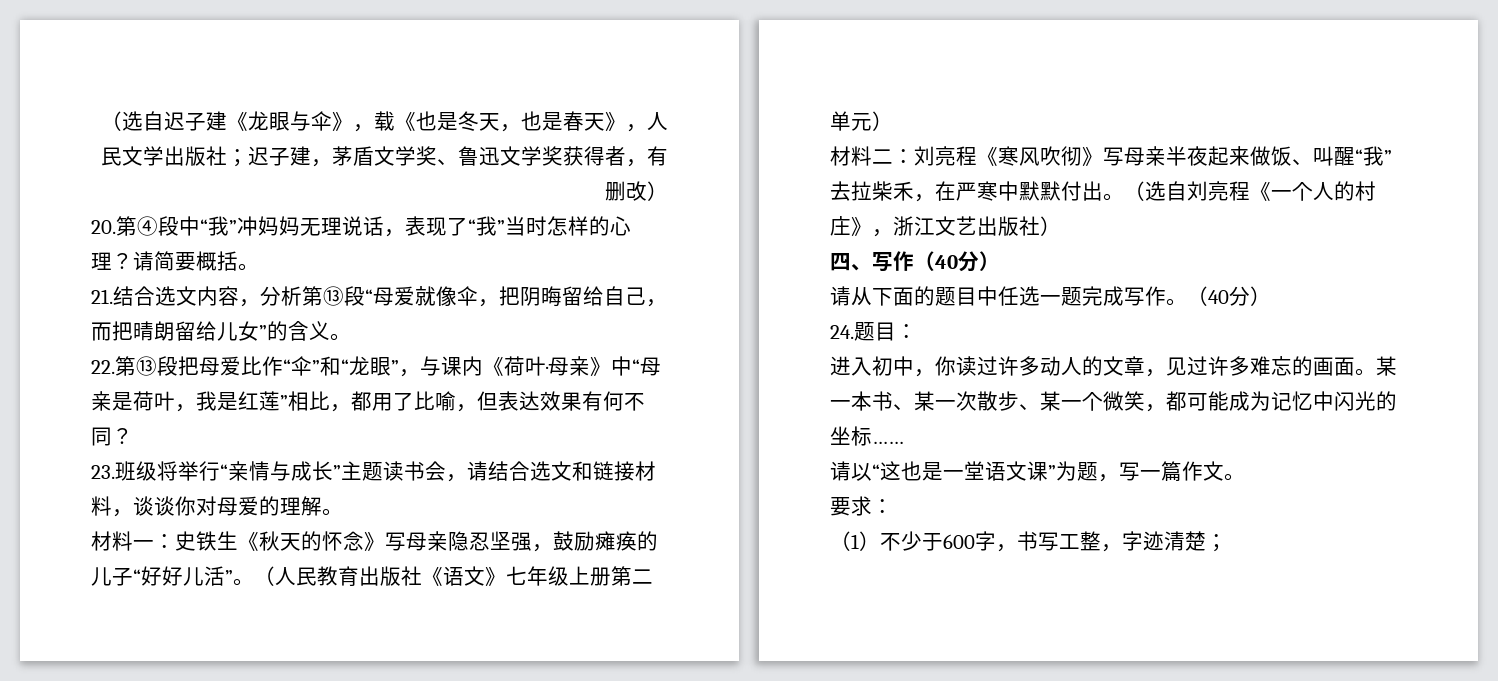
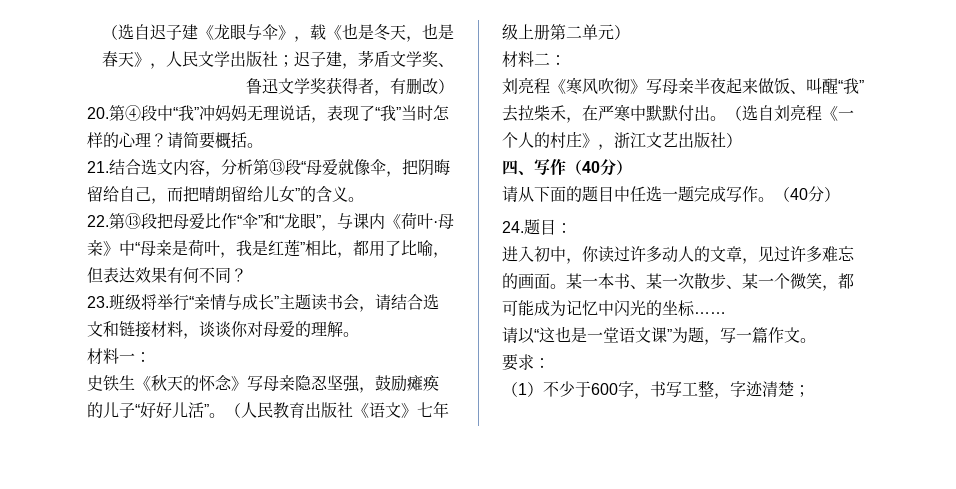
(175, 541) none -> (151, 357) //
(914, 156) none -> (566, 60) //

